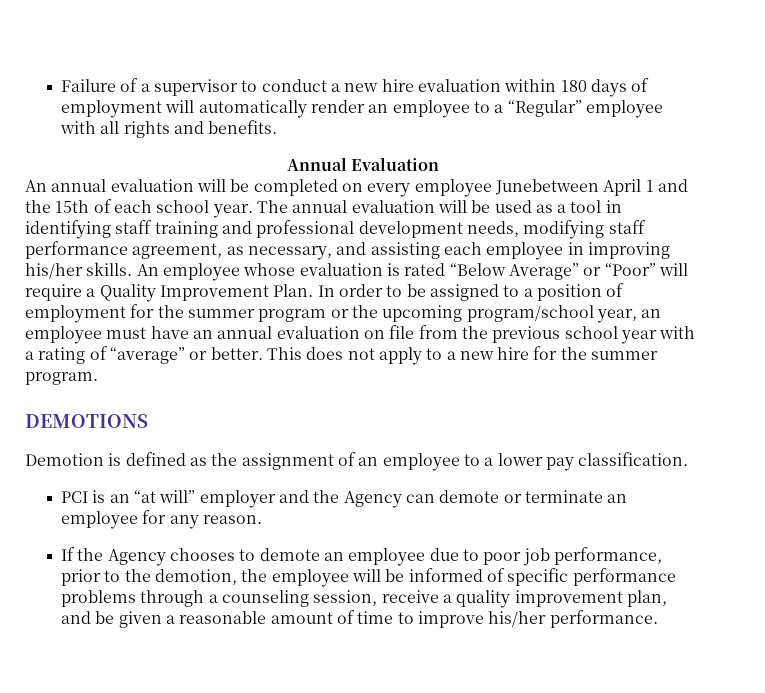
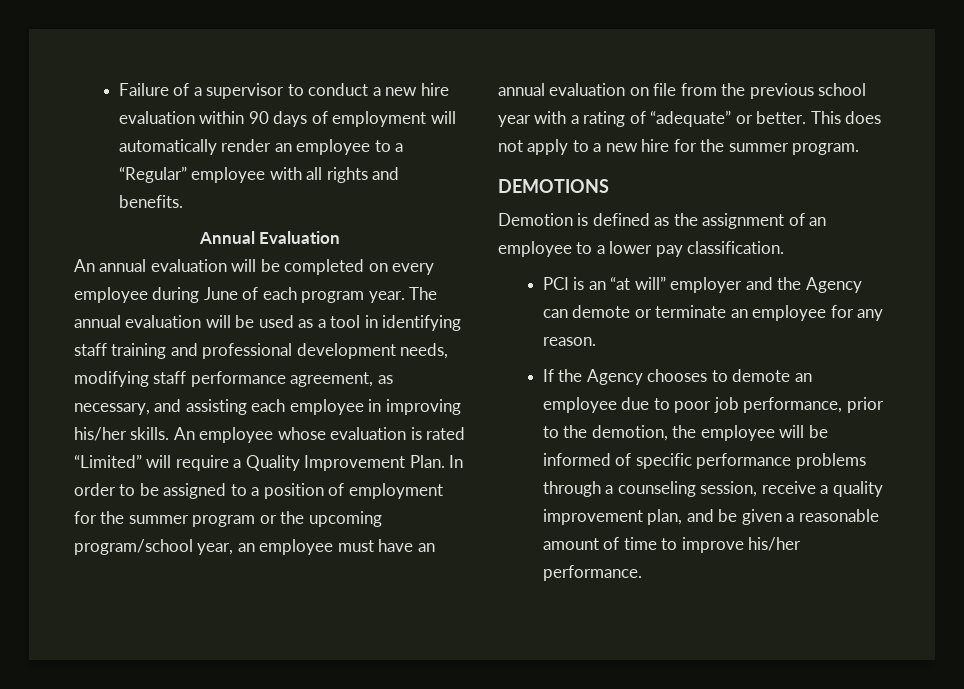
[560,80,587,92] 180 -> [248,111,269,124] 90
[494,179,688,196] [25,200,90,213] Junebetween April 1 and the 15th -> [152,287,238,303] during June
[156,200,210,213] school -> [301,291,365,303] program
[449,263,656,280] “Below Average” or “Poor” -> [74,454,142,468] “Limited”
[109,347,185,364] “average” -> [650,110,732,127] “adequate”

